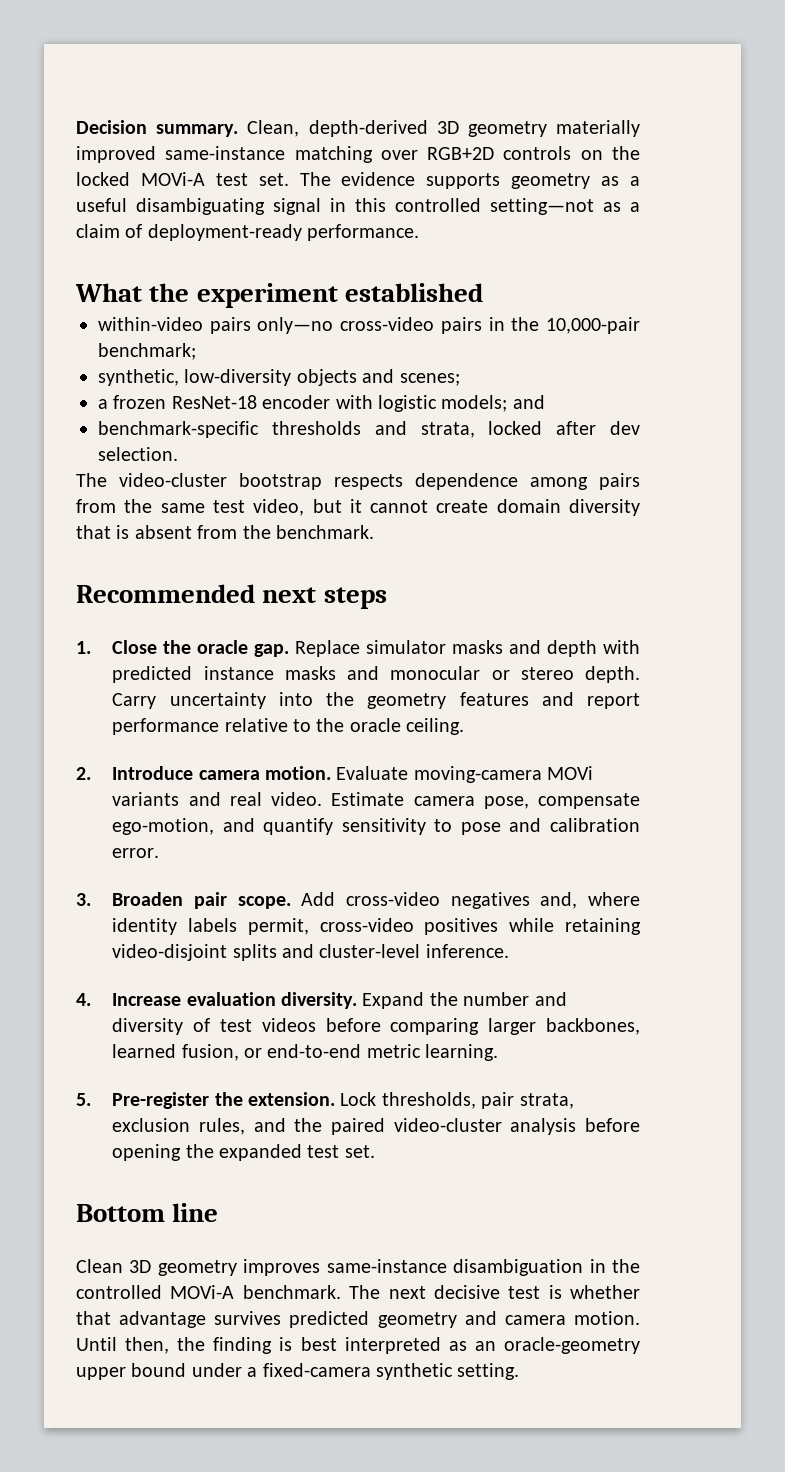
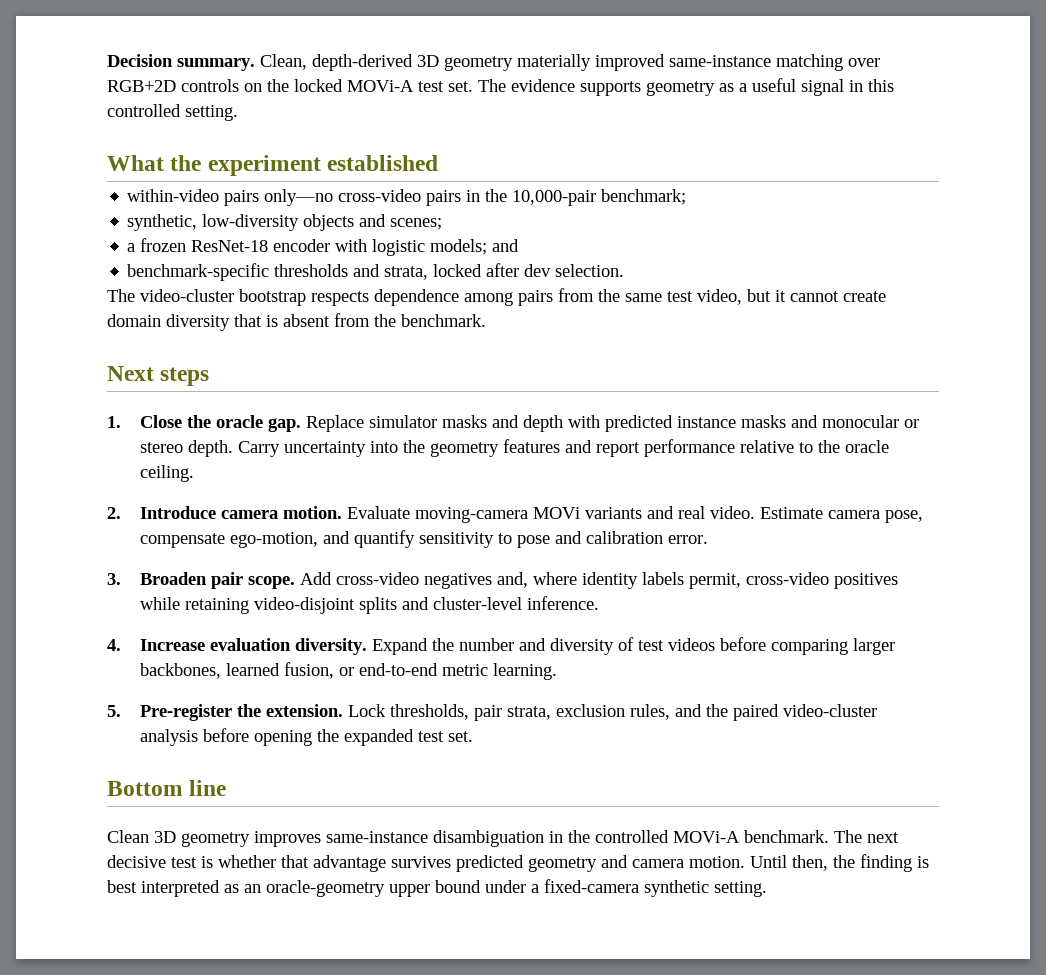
[136,198,265,215] disambiguating -> (796, 85) none
[490,198,640,215] [76,224,420,241] setting—not as a claim of deployment-ready performance. -> [185,105,238,121] setting.
[76,584,317,603] Recommended next -> [107,366,154,381] Next

